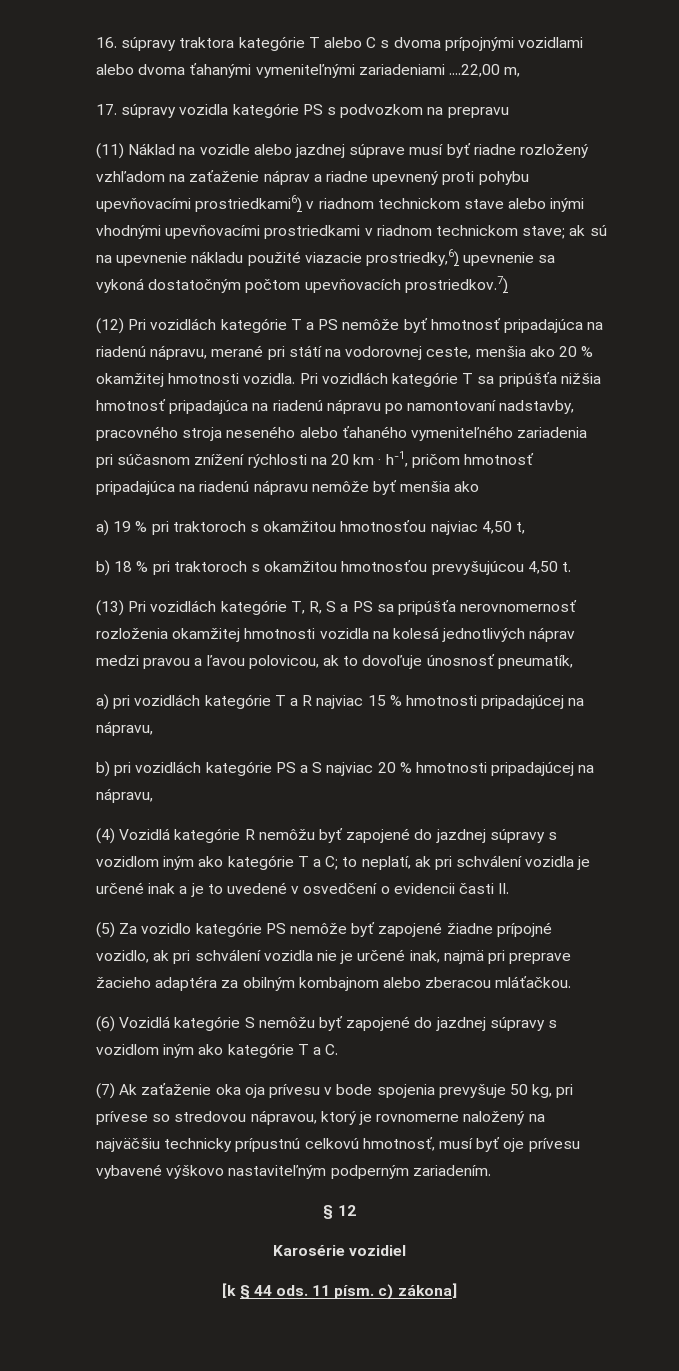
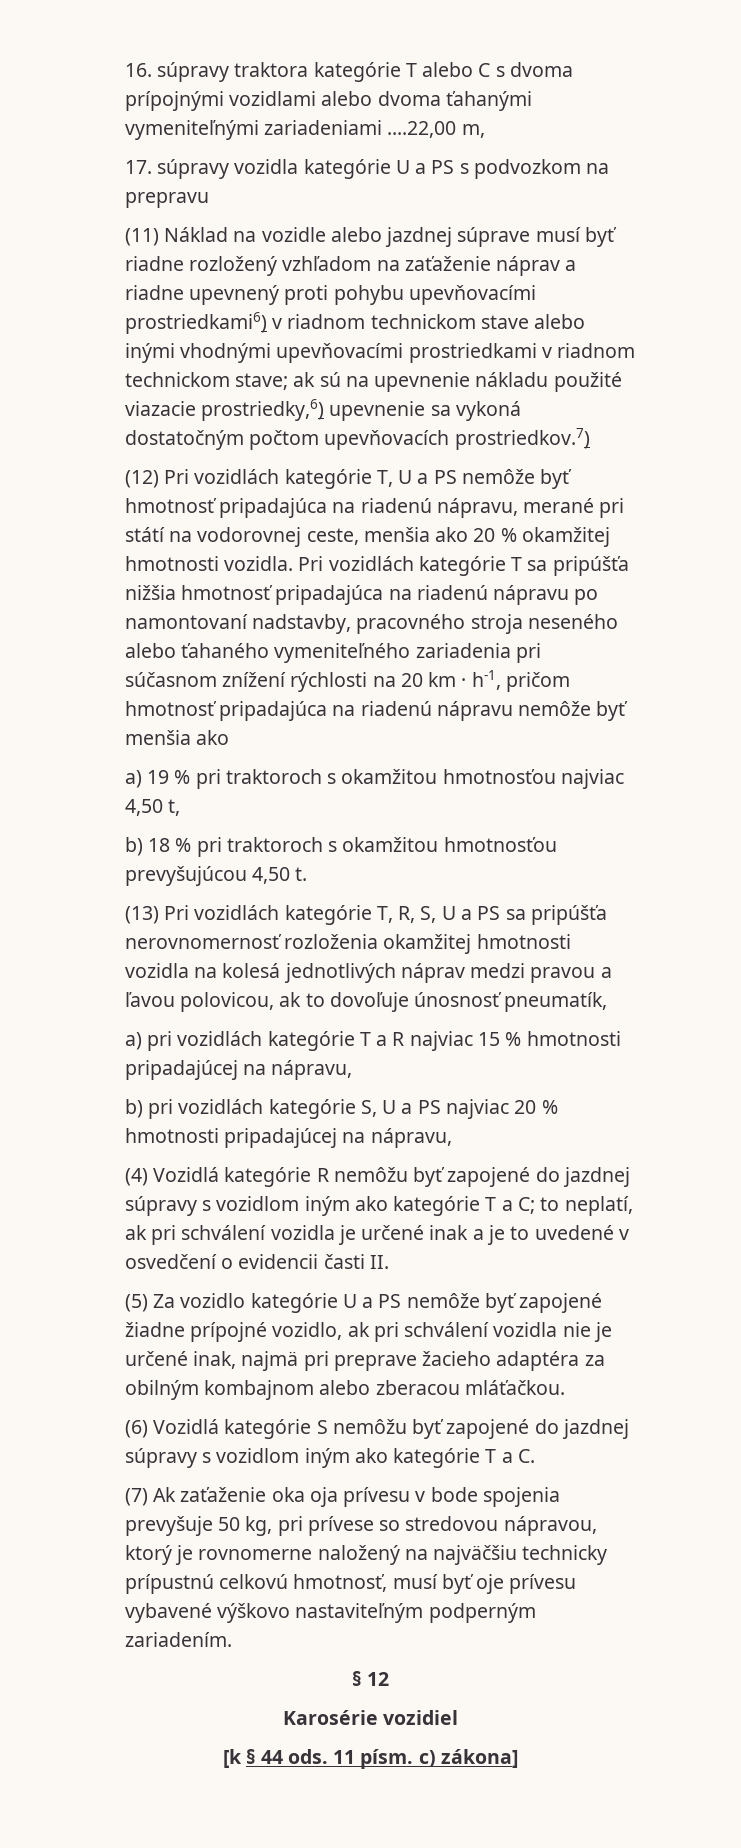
(299, 110) none -> [395,160,427,174] U a
[290,319,302,330] T -> [376,470,413,487] T, U
[326,601,337,612] S -> [420,906,456,923] S, U
[275,762,323,773] PS a S -> [360,1100,441,1117] S, U a PS
(262, 929) none -> [342,1294,374,1308] U a

